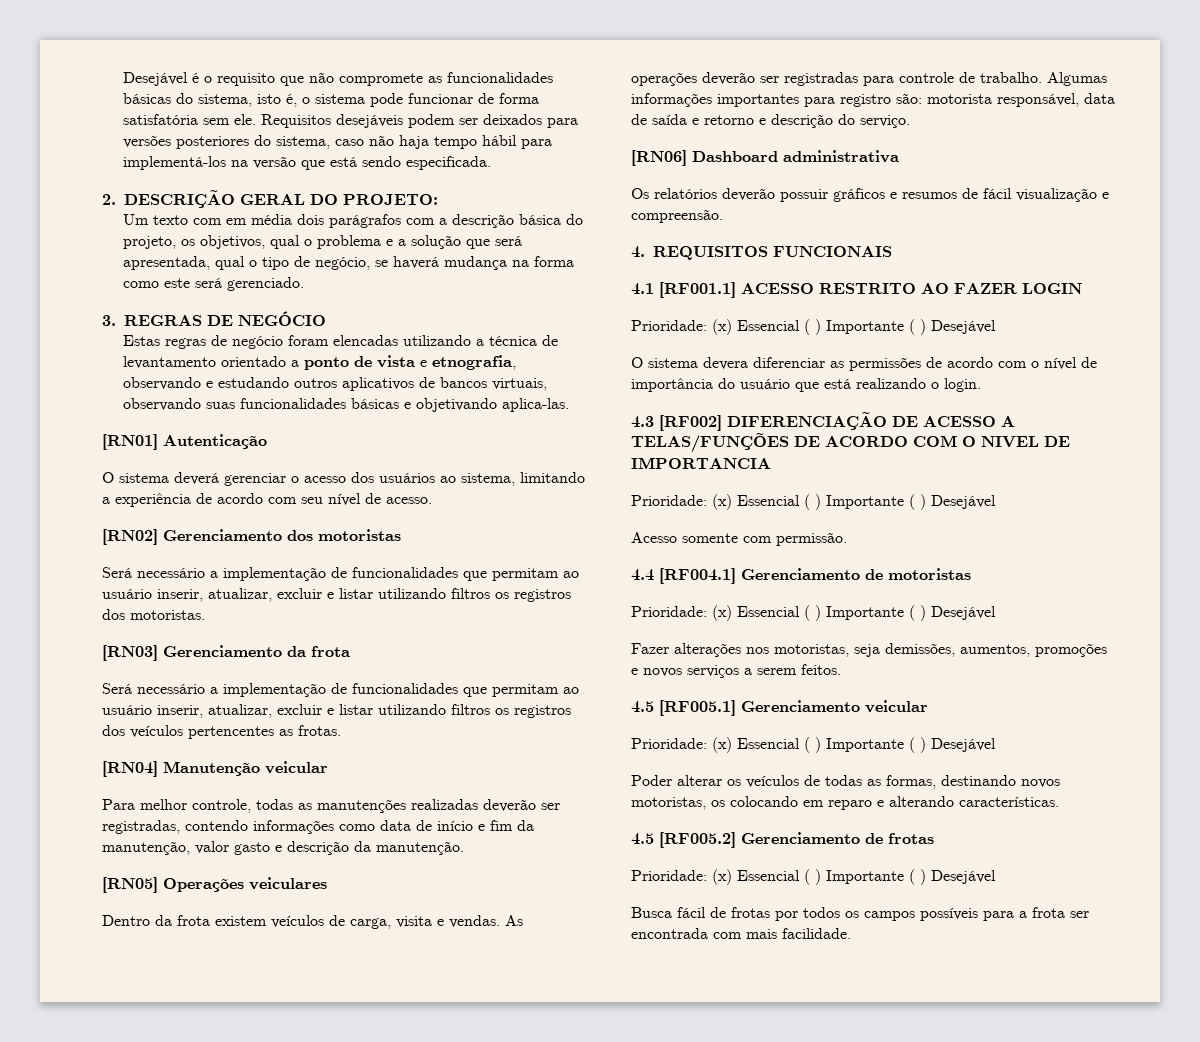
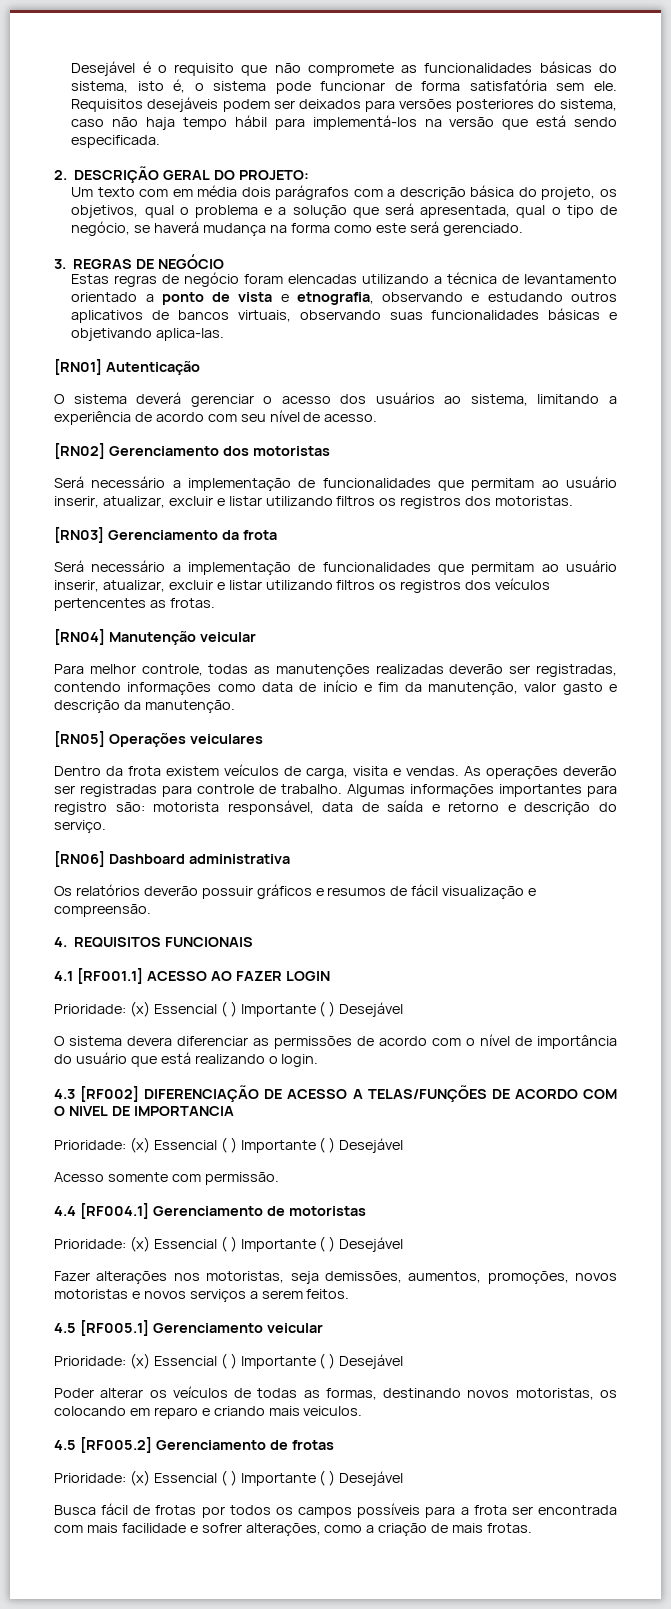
[819,283,916,294] RESTRITO -> (207, 976) none
[1035,643,1107,657] promoções -> [487,1271,617,1284] [54,1289,128,1299] promoções, novos motoristas
[889,796,1059,807] alterando características. -> [213,1406,363,1416] criando mais veiculos.
[782,928,851,939] facilidade. -> [121,1523,533,1536] facilidade e sofrer alterações, como a criação de mais frotas.

